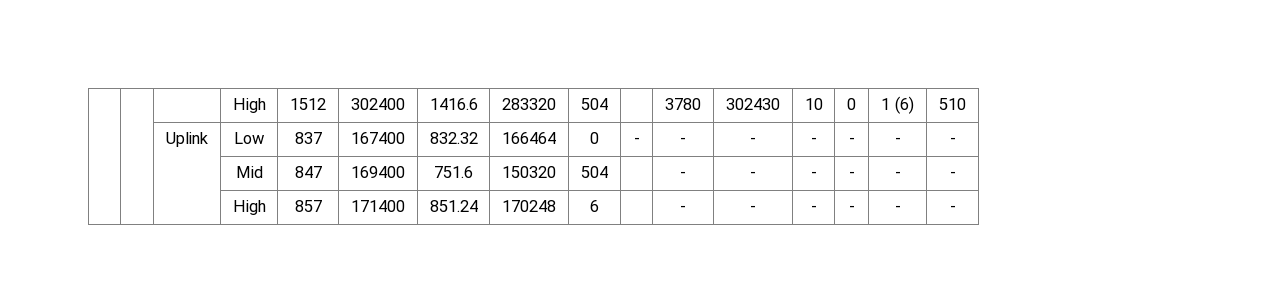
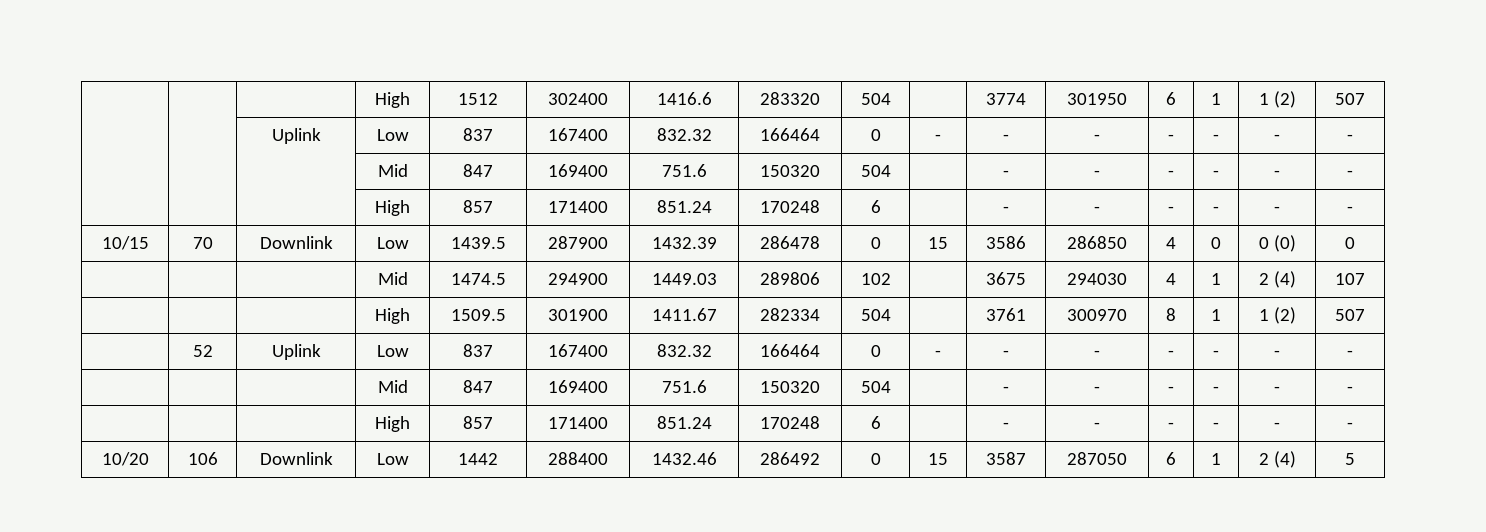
[665,98,701,110] [726,98,780,110] [804,98,823,110] [847,98,856,110] [881,96,914,114] [939,98,966,110] 3780 | 302430 | 10 | 0 | 1 (6) | 510 -> [986,93,1026,105] [1067,93,1127,105] [1166,92,1176,105] [1211,93,1221,105] [1258,91,1296,108] [1335,93,1365,105] 3774 | 301950 | 6 | 1 | 1 (2) | 507
(956, 208) none -> [101,236,149,250] [192,237,213,249] [259,236,333,249] [376,237,409,249] [450,237,506,249] [548,236,608,249] [651,237,717,249] [760,236,820,249] [870,237,881,249] [928,237,948,249] [986,236,1026,249] [1067,236,1127,249] [1166,237,1176,249] [1211,237,1221,249] [1258,235,1296,252] [1345,237,1355,249] [377,272,408,285] [450,273,506,285] [548,273,608,285] [651,273,717,285] [760,272,820,285] [860,273,891,285] [986,272,1026,285] [1067,273,1127,285] [1166,273,1176,285] [1211,273,1221,285] [1258,271,1296,288] [1335,273,1365,285] [375,308,410,324] [450,309,506,321] [548,309,608,321] [651,308,717,321] [760,308,820,321] [860,309,891,321] [986,308,1026,321] [1067,309,1127,321] [1166,308,1176,321] [1211,309,1221,321] [1258,307,1296,324] [1335,309,1365,321] [192,345,213,357] [271,344,321,360] [376,345,409,357] [463,344,493,357] [548,344,608,357] [656,344,712,357] [760,344,820,357] [870,345,881,357] [935,350,941,357] [1003,350,1009,357] [1094,350,1100,357] [1168,350,1174,357] [1213,350,1219,357] [1274,350,1280,357] [1347,350,1353,357] [377,380,408,393] [463,380,493,393] [548,380,608,393] [661,380,707,393] [760,381,820,393] [860,381,891,393] [1003,386,1009,393] [1094,386,1100,393] [1168,386,1174,393] [1213,386,1219,393] [1274,386,1280,393] [1347,386,1353,393] [375,416,410,432] [463,416,493,429] [548,417,608,429] [656,416,712,429] [760,416,820,429] [870,416,881,429] [1003,422,1009,429] [1094,422,1100,429] [1168,422,1174,429] [1213,422,1219,429] [1274,422,1280,429] [1347,422,1353,429] [101,452,149,466] [187,452,218,465] [259,452,333,465] [376,453,409,465] [458,453,498,465] [548,452,608,465] [651,452,717,465] [760,452,820,465] [870,453,881,465] [928,453,948,465] [986,452,1026,465] [1067,452,1127,465] [1166,452,1176,465] [1211,453,1221,465] [1258,451,1296,468] [1345,453,1355,465] // 10/15 | 70 | Downlink | Low | 1439.5 | 287900 | 1432.39 | 286478 | 0 | 15 | 3586 | 286850 | 4 | 0 | 0 (0) | 0 // | | | Mid | 1474.5 | 294900 | 1449.03 | 289806 | 102 | | 3675 | 294030 | 4 | 1 | 2 (4) | 107 // | | | High | 1509.5 | 301900 | 1411.67 | 282334 | 504 | | 3761 | 300970 | 8 | 1 | 1 (2) | 507 // | 52 | Uplink | Low | 837 | 167400 | 832.32 | 166464 | 0 | - | - | - | - | - | - | - // | | | Mid | 847 | 169400 | 751.6 | 150320 | 504 | | - | - | - | - | - | - // | | | High | 857 | 171400 | 851.24 | 170248 | 6 | | - | - | - | - | - | - // 10/20 | 106 | Downlink | Low | 1442 | 288400 | 1432.46 | 286492 | 0 | 15 | 3587 | 287050 | 6 | 1 | 2 (4) | 5

